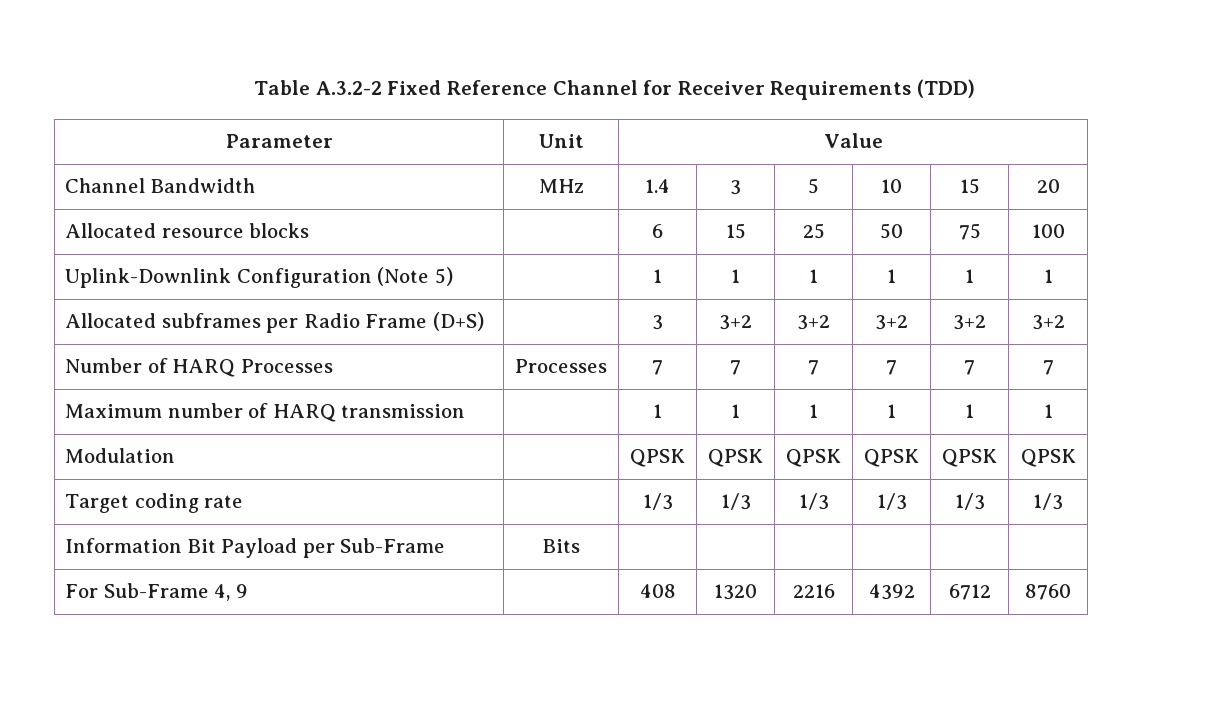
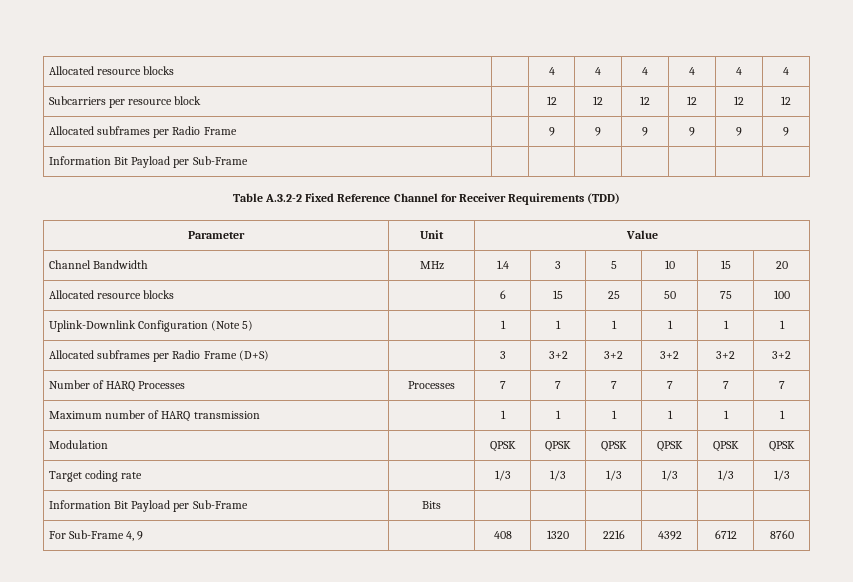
(254, 87) none -> [48,66,175,75] [548,67,555,75] [595,67,601,75] [642,67,648,75] [689,67,695,75] [736,67,742,75] [783,67,789,75] [48,96,202,108] [546,96,557,105] [593,96,603,105] [640,96,650,105] [687,96,697,105] [734,96,744,105] [781,96,791,105] [48,126,237,138] [548,127,555,136] [595,127,601,136] [642,127,648,136] [689,127,695,136] [736,127,742,136] [783,127,789,136] [48,156,248,168] Allocated resource blocks | | 4 | 4 | 4 | 4 | 4 | 4 // Subcarriers per resource block | | 12 | 12 | 12 | 12 | 12 | 12 // Allocated subframes per Radio Frame | | 9 | 9 | 9 | 9 | 9 | 9 // Information Bit Payload per Sub-Frame | | | | | | | //

